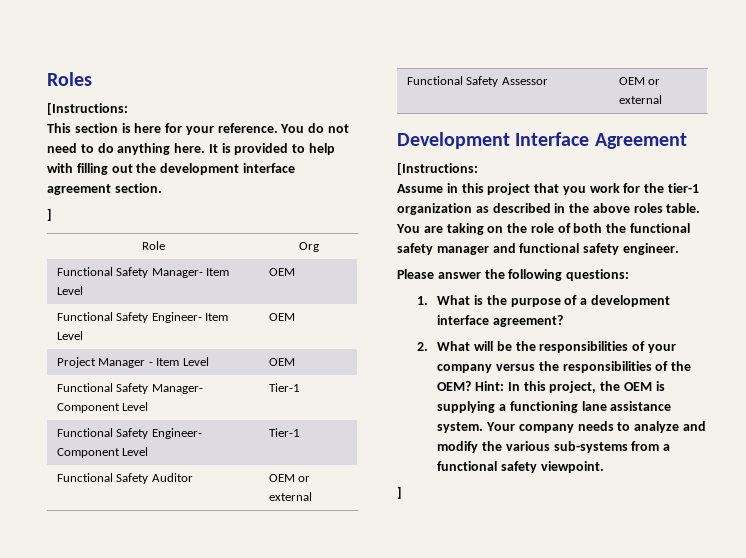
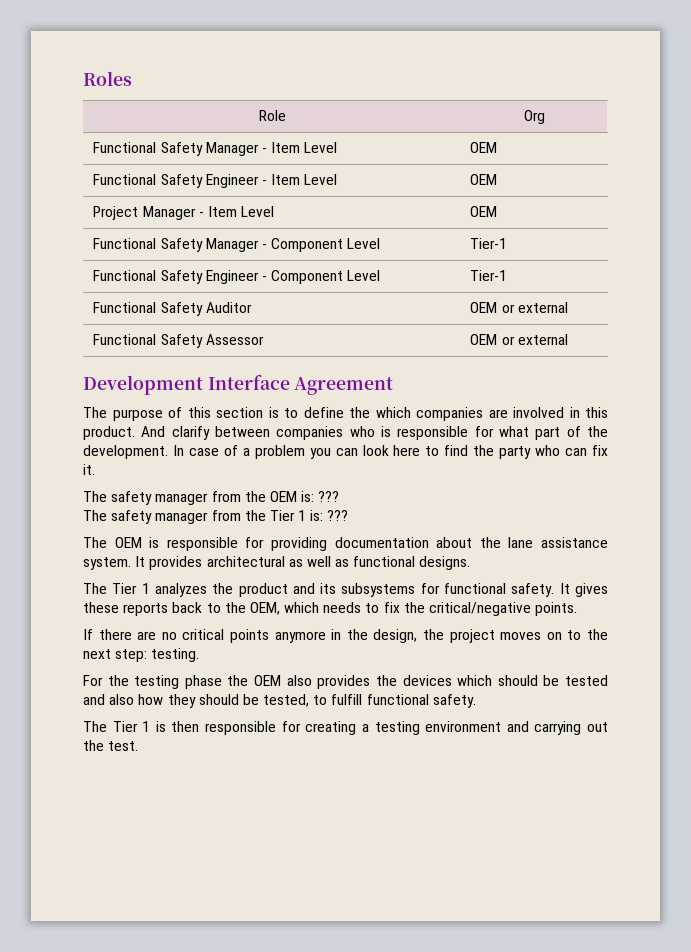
[47,102,128,115] [47,123,350,135] [47,143,336,155] [47,163,295,175] [47,183,162,195] [47,208,52,221] // [Instructions: // This section is here for your reference. You do not need to do anything here. It is provided to help with filling out the development interface agreement section. // ] -> (132, 78) none
[151,268,230,278] [57,286,84,295] [269,268,296,276] [57,312,202,323] Manager- Item Level | OEM // Functional Safety Engineer- -> [205,142,338,156] [470,142,498,153] [93,174,268,188] Manager - Item Level | OEM // Functional Safety Engineer -
[151,384,203,394] [57,402,149,413] [269,383,301,392] [57,428,202,439] Manager- Component Level | Tier-1 // Functional Safety Engineer- -> [205,238,381,252] [470,238,508,249] [93,270,268,284] Manager - Component Level | Tier-1 // Functional Safety Engineer -
[397,162,478,175] [397,183,700,195] [397,203,701,215] [396,223,691,235] [397,243,679,255] [397,269,630,281] [417,295,670,307] [437,315,563,327] [417,341,676,353] [437,361,692,373] [437,381,665,393] [437,401,672,413] [437,421,706,433] [437,441,671,453] [437,461,604,473] [397,486,402,499] [Instructions: // Assume in this project that you work for the tier-1 organization as described in the above roles table. You are taking on the role of both the functional safety manager and functional safety engineer. // Please answer the following questions: // 1. What is the purpose of a development interface agreement? // 2. What will be the responsibilities of your company versus the responsibilities of the OEM? Hint: In this project, the OEM is supplying a functioning lane assistance system. Your company needs to analyze and modify the various sub-systems from a functional safety viewpoint. // ] -> [83,407,608,421] [83,426,608,440] [83,445,608,459] [83,464,95,475] [83,491,340,505] [83,510,349,524] [83,537,608,551] [83,556,471,570] [83,583,608,597] [83,602,578,616] [83,629,609,643] [83,648,200,662] [83,675,609,689] [83,694,476,708] [83,721,609,735] [83,740,139,751] The purpose of this section is to define the which companies are involved in this product. And clarify between companies who is responsible for what part of the development. In case of a problem you can look here to find the party who can fix it. // The safety manager from the OEM is: ??? // The safety manager from the Tier 1 is: ??? // The OEM is responsible for providing documentation about the lane assistance system. It provides architectural as well as functional designs. // The Tier 1 analyzes the product and its subsystems for functional safety. It gives these reports back to the OEM, which needs to fix the critical/negative points. // If there are no critical points anymore in the design, the project moves on to the next step: testing. // For the testing phase the OEM also provides the devices which should be tested and also how they should be tested, to fulfill functional safety. // The Tier 1 is then responsible for creating a testing environment and carrying out the test.

